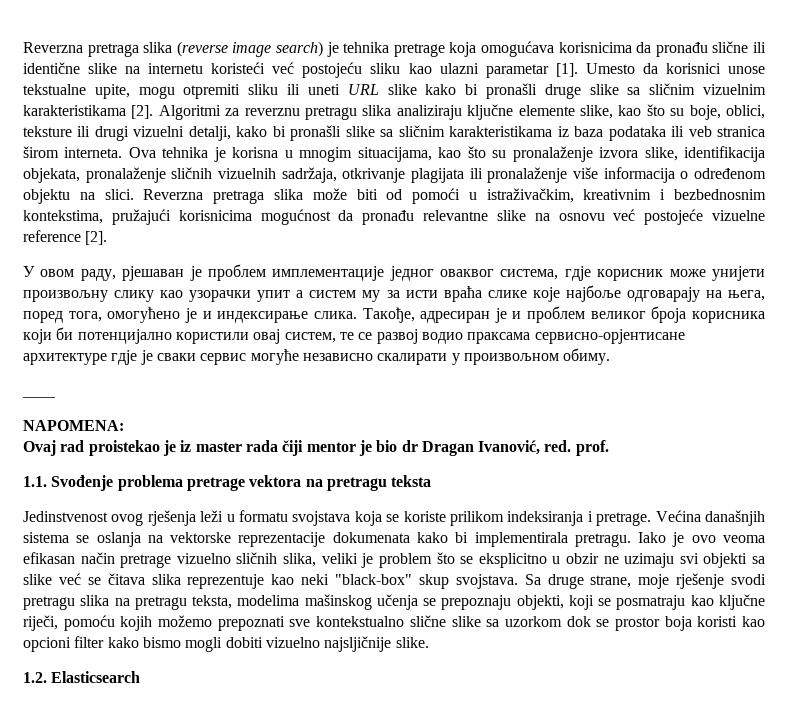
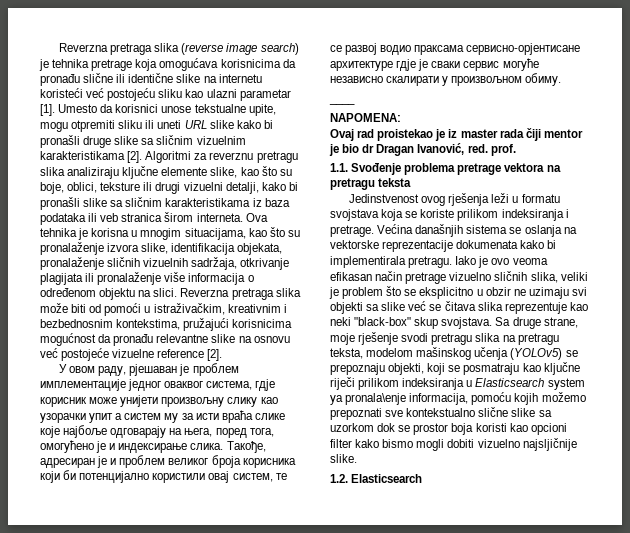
[237,595,300,606] modelima -> [366,348,414,357] modelom
(418, 602) none -> [510,348,563,360] (YOLOv5)
[23,615,58,631] riječi, -> [330,377,585,390] [330,393,469,405] riječi prilikom indeksiranja u Elasticsearch system ya pronala\enje informacija,

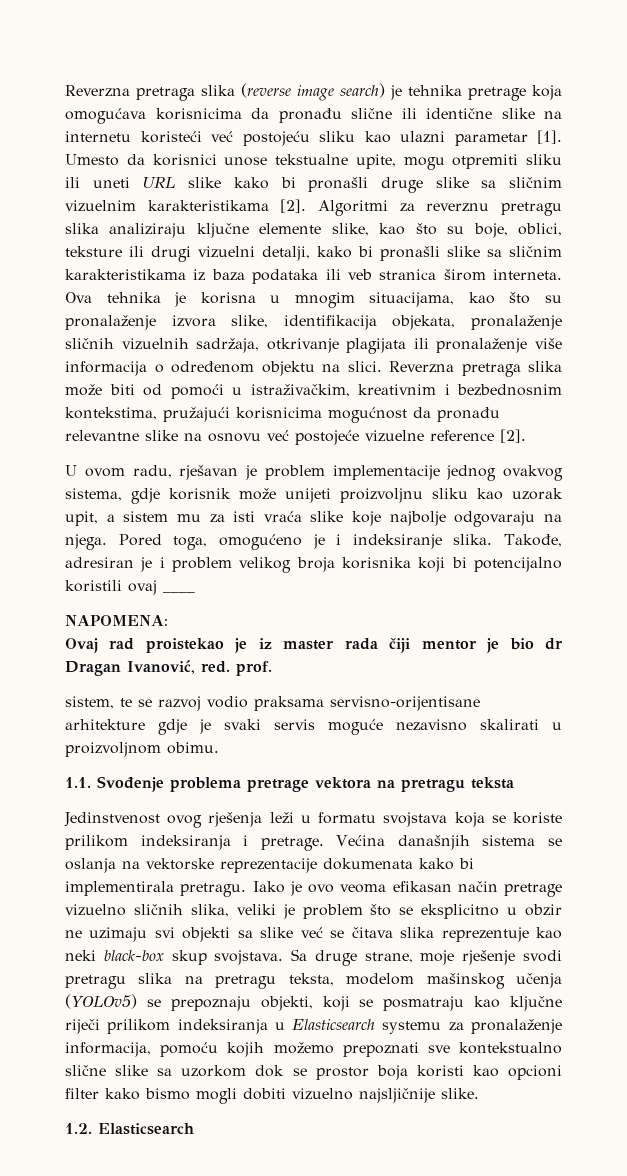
[59,363,239,376] [40,379,276,391] [40,395,278,407] [40,410,285,423] [40,425,274,438] [40,440,266,453] [40,455,296,468] [40,470,287,483] [330,43,581,55] [330,58,539,71] [330,73,562,86] У овом раду, рјешаван је проблем имплементације једног оваквог система, гдје корисник може унијети произвољну слику као узорачки упит а систем му за исти враћа слике које најбоље одговарају на њега, поред тога, омогућено је и индексирање слика. Такође, адресиран је и проблем великог броја корисника који би потенцијално користили овај систем, те се развој водио праксама сервисно-орјентисане архитектуре гдје је сваки сервис могуће независно скалирати у произвољном обиму. // -> [65,465,563,481] [65,488,563,504] [65,511,562,527] [65,534,563,550] [65,557,562,573] [65,580,157,595] U ovom radu, rješavan je problem implementacije jednog ovakvog sistema, gdje korisnik može unijeti proizvoljnu sliku kao uzorak upit, a sistem mu za isti vraća slike koje najbolje odgovaraju na njega. Pored toga, omogućeno je i indeksiranje slika. Takođe, adresiran je i problem velikog broja korisnika koji bi potencijalno koristili ovaj
(516, 150) none -> [65,696,480,711] [65,719,562,735] [65,742,219,757] // sistem, te se razvoj vodio praksama servisno-orijentisane arhitekture gdje je svaki servis moguće nezavisno skalirati u proizvoljnom obimu.
[354,317,412,326] "black-box" -> [103,950,164,961] black-box
[547,378,585,390] [330,393,407,405] system ya pronala\enje -> [382,1019,562,1034] systemu za pronalaženje

